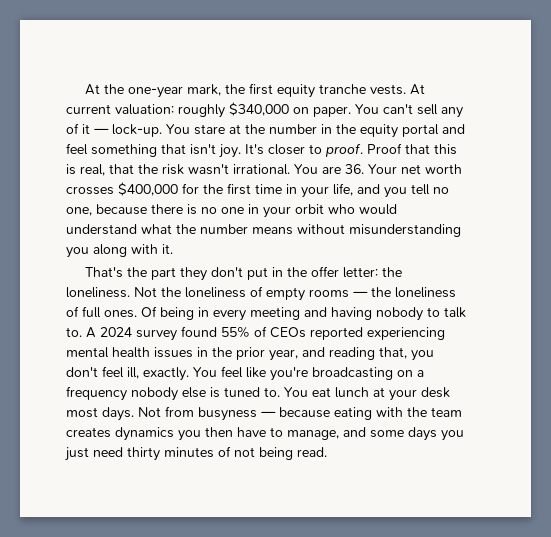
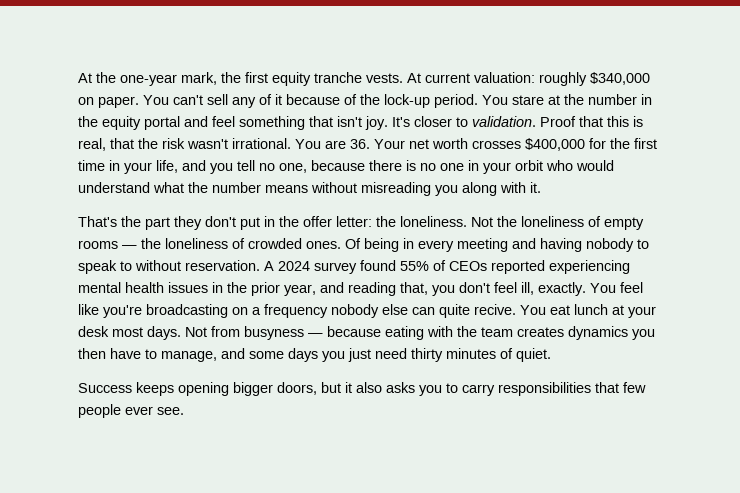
[94,124,162,137] — lock-up. -> [286,94,478,108] because of the lock-up period.
[325,143,363,157] proof. -> [472,116,536,127] validation.
[349,224,461,237] misunderstanding -> [361,182,431,196] misreading
[82,306,101,318] full -> [248,238,302,249] crowded
[444,307,466,318] [66,327,82,337] talk to. -> [78,260,260,274] speak to without reservation.
[210,387,280,398] is tuned to. -> [412,304,516,318] can quite recive.
[234,447,327,460] not being read. -> [516,348,551,362] [78,382,646,396] [78,404,184,418] quiet. // Success keeps opening bigger doors, but it also asks you to carry responsibilities that few people ever see.

